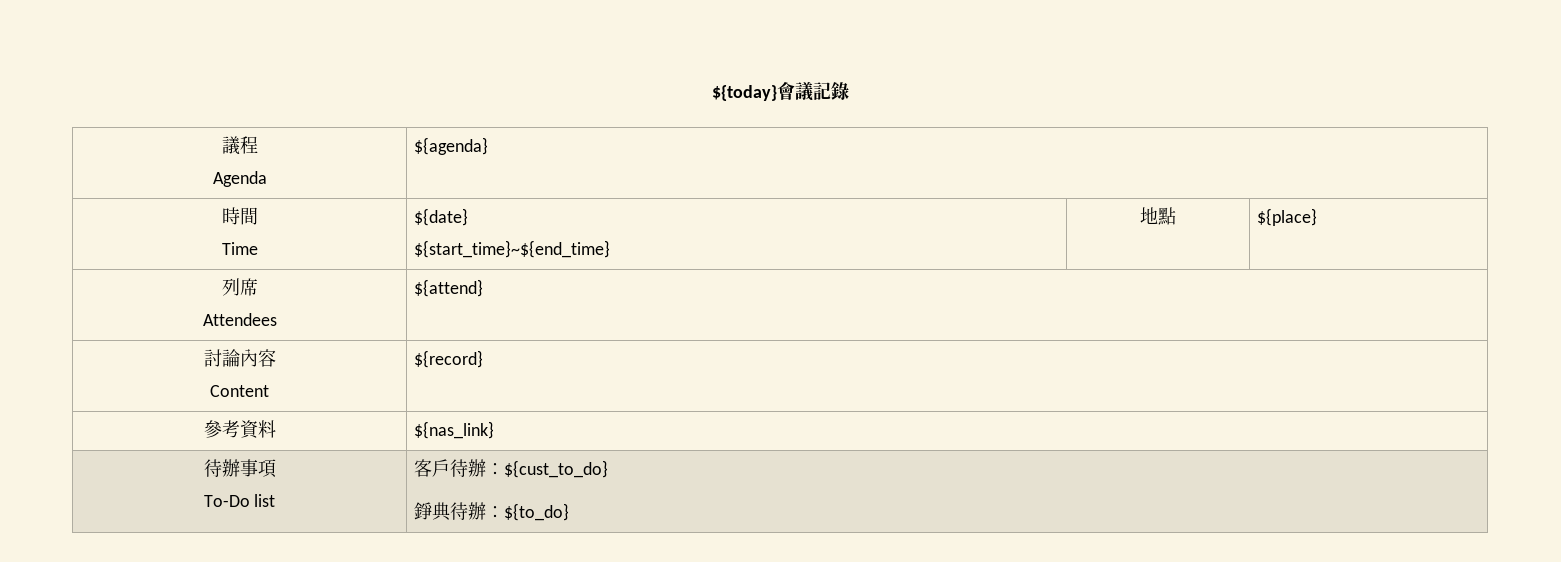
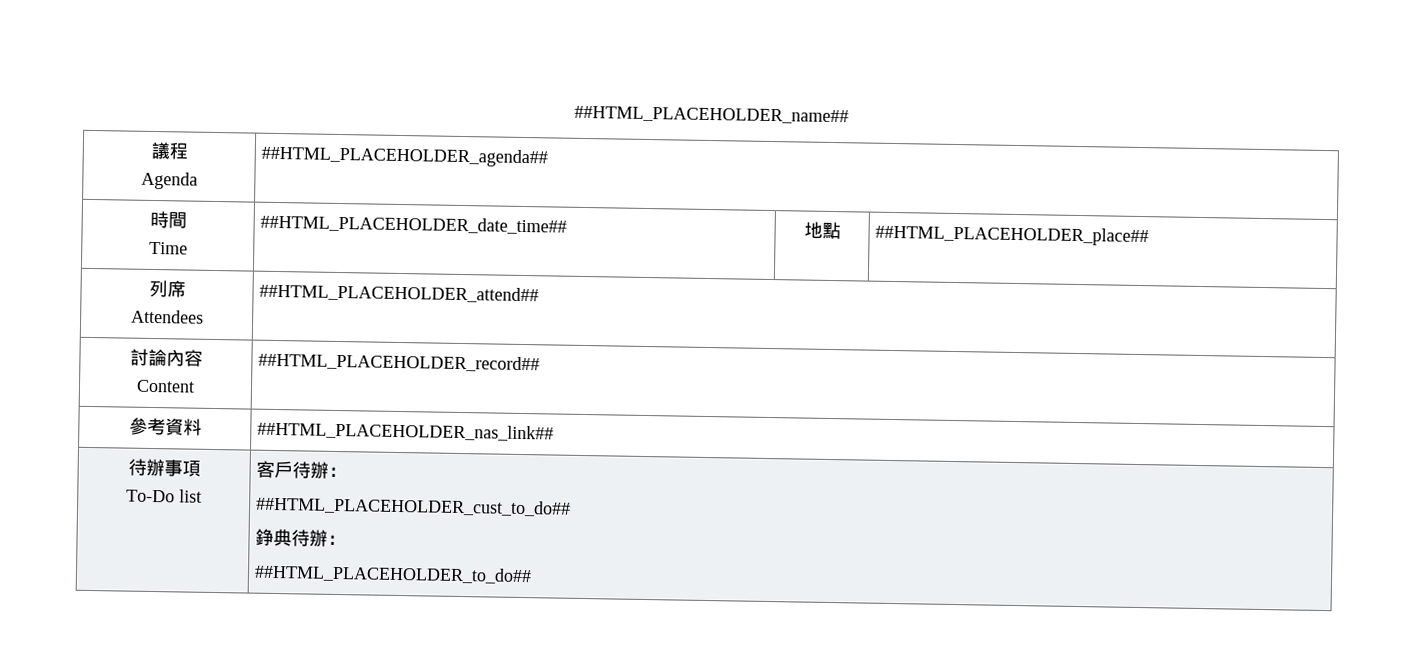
[712,81,849,101] ${today}會議記錄 -> [574,105,849,125] ##HTML_PLACEHOLDER_name##
[413,137,488,155] ${agenda} -> [261,145,549,168] ##HTML_PLACEHOLDER_agenda##
[413,208,468,226] [413,240,610,258] ${date} // ${start_time}~${end_time} -> [260,214,568,235] ##HTML_PLACEHOLDER_date_time##
[1256,208,1317,226] ${place} -> [875,224,1150,247] ##HTML_PLACEHOLDER_place##
[413,279,483,297] ${attend} -> [259,283,540,304] ##HTML_PLACEHOLDER_attend##
[413,350,483,368] ${record} -> [258,352,541,373] ##HTML_PLACEHOLDER_record##
[413,421,494,439] ${nas_link} -> [257,421,555,442] ##HTML_PLACEHOLDER_nas_link##
[503,460,608,478] ${cust_to_do} -> [255,496,572,517] // ##HTML_PLACEHOLDER_cust_to_do##
[503,503,569,521] ${to_do} -> [254,564,533,585] // ##HTML_PLACEHOLDER_to_do##

